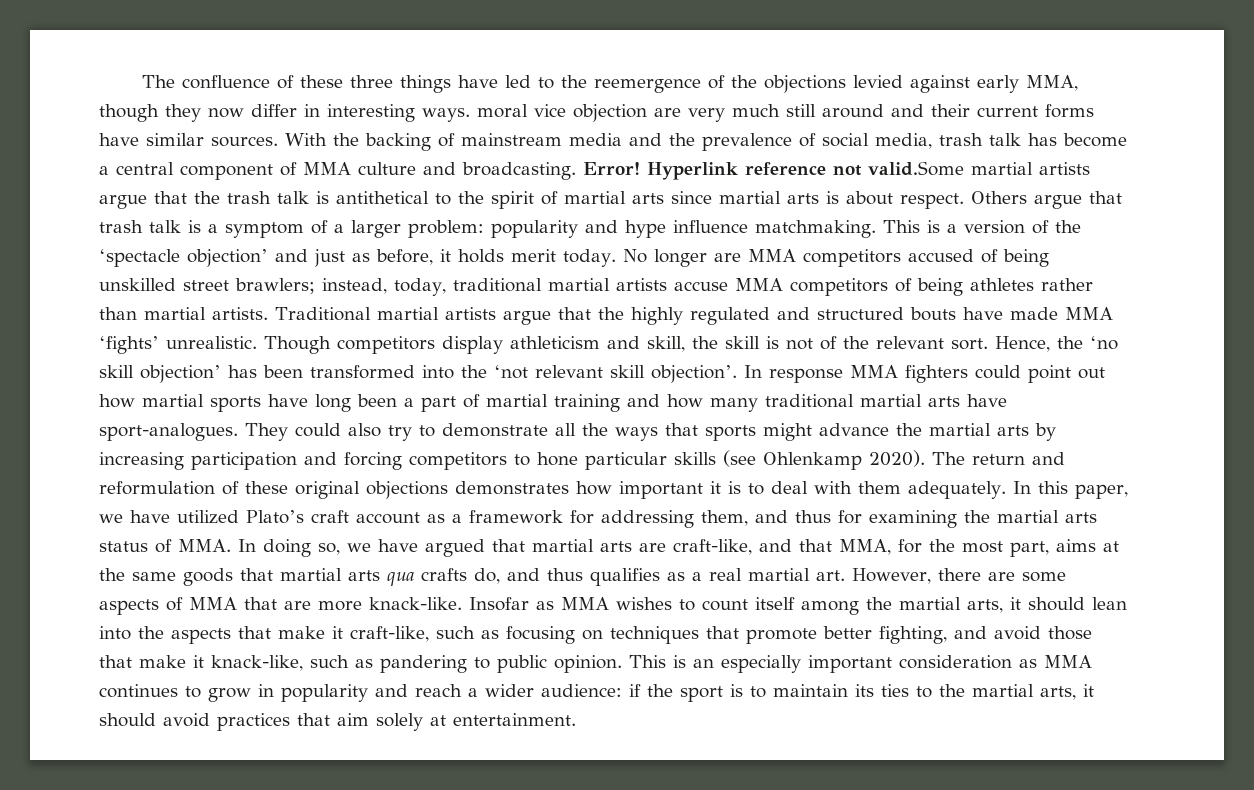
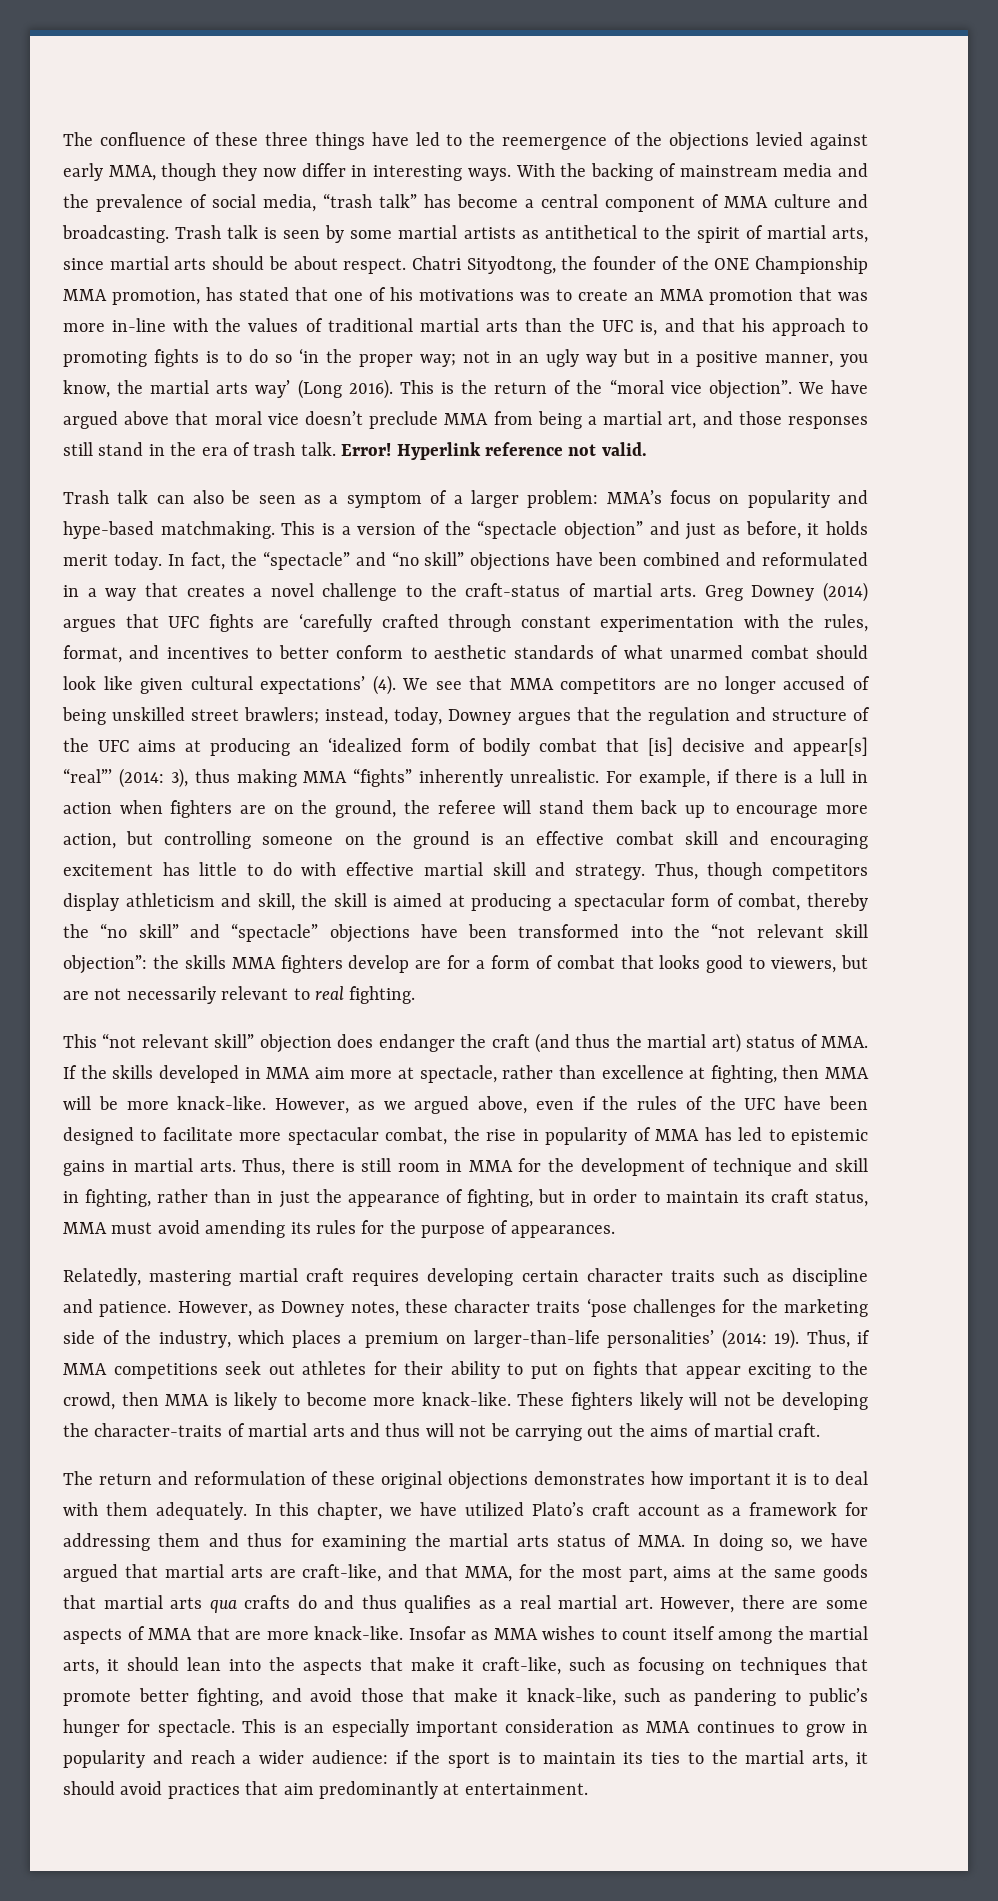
[477,104,1094,122] [99,133,278,147] moral vice objection are very much still around and their current forms have similar sources. -> (511, 174) none
[939,133,1021,146] trash talk -> [323,193,417,208] “trash talk”
[583,161,1090,180] [99,191,329,209] Error! Hyperlink reference not valid.Some martial artists argue that the trash talk is -> [175,225,539,243] Trash talk is seen by some martial artists as
[632,193,664,204] arts -> [832,227,868,243] arts,
[826,191,1122,209] [99,220,201,233] is about respect. Others argue that trash talk is -> [212,256,868,274] [63,287,868,305] [63,318,869,336] [63,348,869,367] [63,379,869,399] [63,411,869,429] [63,442,647,460] [63,490,322,504] should be about respect. Chatri Sityodtong, the founder of the ONE Championship MMA promotion, has stated that one of his motivations was to create an MMA promotion that was more in-line with the values of traditional martial arts than the UFC is, and that his approach to promoting fights is to do so ‘in the proper way; not in an ugly way but in a positive manner, you know, the martial arts way’ (Long 2016). This is the return of the “moral vice objection”. We have argued above that moral vice doesn’t preclude MMA from being a martial art, and those responses still stand in the era of trash talk. Error! Hyperlink reference not valid. // Trash talk can also be seen as
[491,220,748,238] popularity and hype influence -> [606,490,869,508] [63,521,154,539] MMA’s focus on popularity and hype-based
[99,249,268,267] ‘spectacle objection’ -> [477,520,644,540] “spectacle objection”
[622,249,901,267] No longer are MMA competitors -> [167,551,869,571] [63,582,868,602] [63,613,869,632] [63,645,868,663] [63,675,776,695] In fact, the “spectacle” and “no skill” objections have been combined and reformulated in a way that creates a novel challenge to the craft-status of martial arts. Greg Downey (2014) argues that UFC fights are ‘carefully crafted through constant experimentation with the rules, format, and incentives to better conform to aesthetic standards of what unarmed combat should look like given cultural expectations’ (4). We see that MMA competitors are no longer
[452,278,1093,296] [99,307,1113,325] [99,336,331,354] traditional martial artists accuse MMA competitors of being athletes rather than martial artists. Traditional martial artists argue that the highly regulated and structured bouts have made MMA ‘fights’ unrealistic. Though -> [448,707,871,725] [63,737,868,756] [63,768,868,788] [63,800,868,818] [63,831,868,849] [63,862,763,880] Downey argues that the regulation and structure of the UFC aims at producing an ‘idealized form of bodily combat that [is] decisive and appear[s] “real”’ (2014: 3), thus making MMA “fights” inherently unrealistic. For example, if there is a lull in action when fighters are on the ground, the referee will stand them back up to encourage more action, but controlling someone on the ground is an effective combat skill and encouraging excitement has little to do with effective martial skill and strategy. Thus, though
[786,336,1118,352] [99,365,257,383] not of the relevant sort. Hence, the ‘no skill objection’ has -> [393,893,869,911] [63,923,458,943] aimed at producing a spectacular form of combat, thereby the “no skill” and “spectacle” objections have
[494,365,528,379] ‘not -> [711,923,746,938] “not
[651,365,1105,383] [99,394,1007,412] [99,423,1056,441] [99,450,925,470] objection’. In response MMA fighters could point out how martial sports have long been a part of martial training and how many traditional martial arts have sport-analogues. They could also try to demonstrate all the ways that sports might advance the martial arts by increasing participation and forcing competitors to hone particular skills (see Ohlenkamp 2020). -> [63,955,868,974] [63,986,416,1004] [63,1033,868,1053] [63,1065,869,1083] [63,1096,868,1114] [63,1127,868,1145] [63,1158,868,1176] [63,1189,869,1208] [63,1220,615,1238] [63,1268,869,1286] [63,1298,868,1317] [63,1329,870,1349] [63,1361,868,1379] [63,1392,869,1410] [63,1423,821,1441] objection”: the skills MMA fighters develop are for a form of combat that looks good to viewers, but are not necessarily relevant to real fighting. // This “not relevant skill” objection does endanger the craft (and thus the martial art) status of MMA. If the skills developed in MMA aim more at spectacle, rather than excellence at fighting, then MMA will be more knack-like. However, as we argued above, even if the rules of the UFC have been designed to facilitate more spectacular combat, the rise in popularity of MMA has led to epistemic gains in martial arts. Thus, there is still room in MMA for the development of technique and skill in fighting, rather than in just the appearance of fighting, but in order to maintain its craft status, MMA must avoid amending its rules for the purpose of appearances. // Relatedly, mastering martial craft requires developing certain character traits such as discipline and patience. However, as Downey notes, these character traits ‘pose challenges for the marketing side of the industry, which places a premium on larger-than-life personalities’ (2014: 19). Thus, if MMA competitions seek out athletes for their ability to put on fights that appear exciting to the crowd, then MMA is likely to become more knack-like. These fighters likely will not be developing the character-traits of martial arts and thus will not be carrying out the aims of martial craft. //
[1074,484,1128,499] paper, -> [317,1502,383,1520] chapter,
[701,510,748,526] them, -> [158,1533,201,1547] them
[474,568,500,584] do, -> [297,1595,317,1609] do
[497,655,622,673] public opinion. -> [809,1688,868,1706] [63,1719,235,1737] public’s hunger for spectacle.
[376,713,423,731] solely -> [319,1781,438,1799] predominantly

